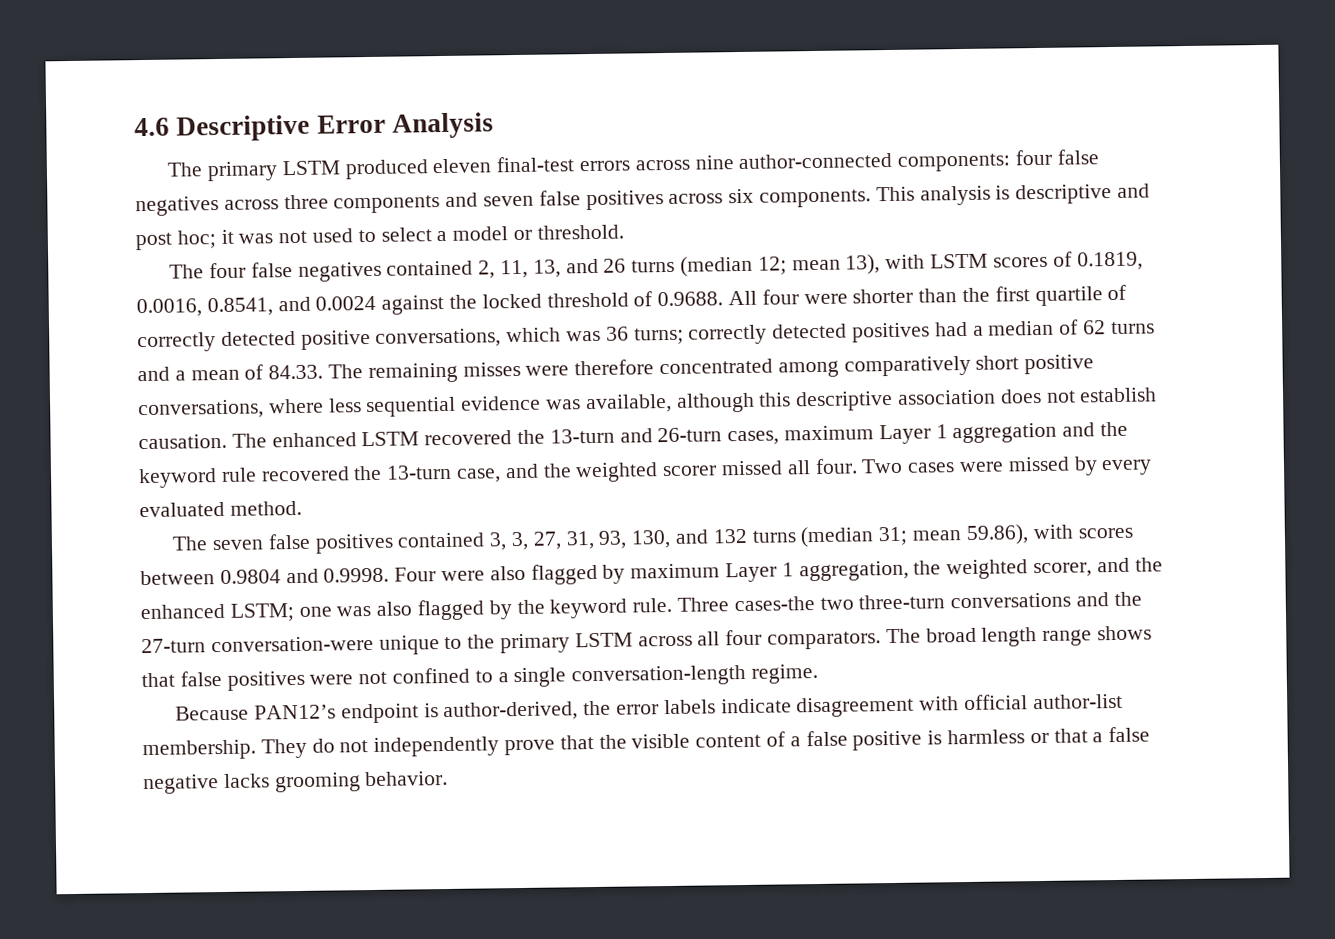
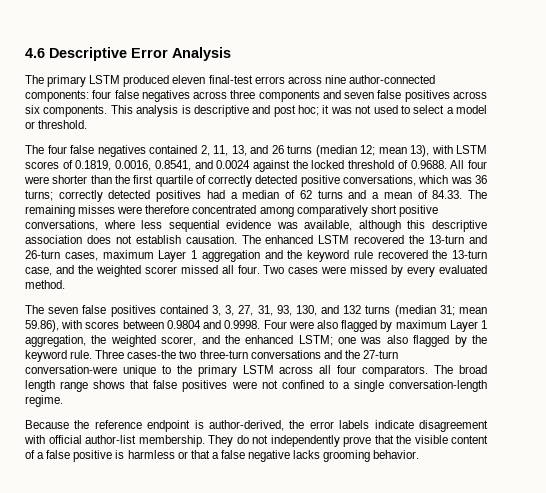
[254,704,337,720] PAN12’s -> [74,420,142,429] the reference

